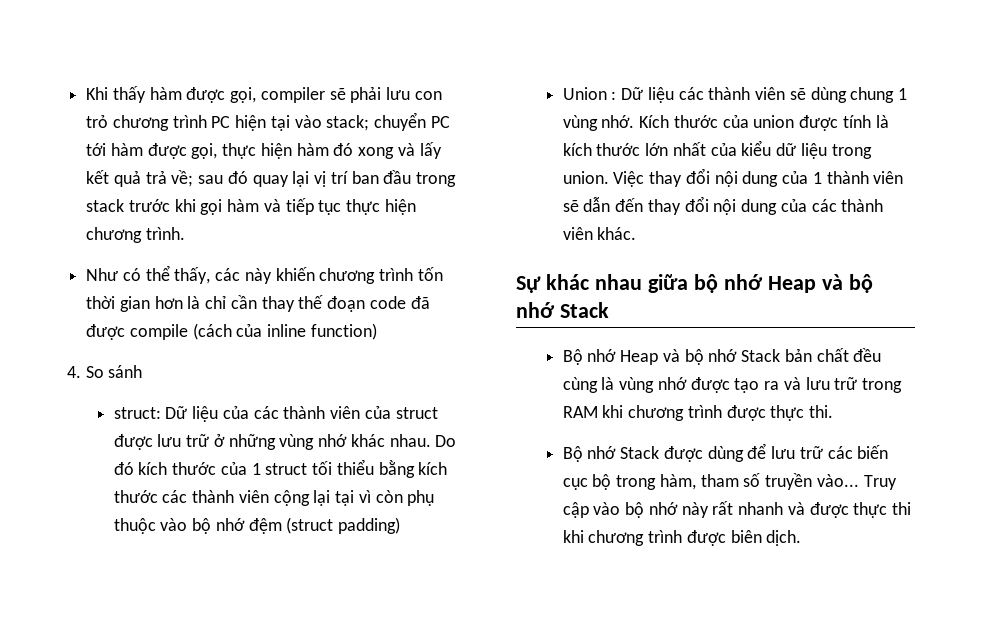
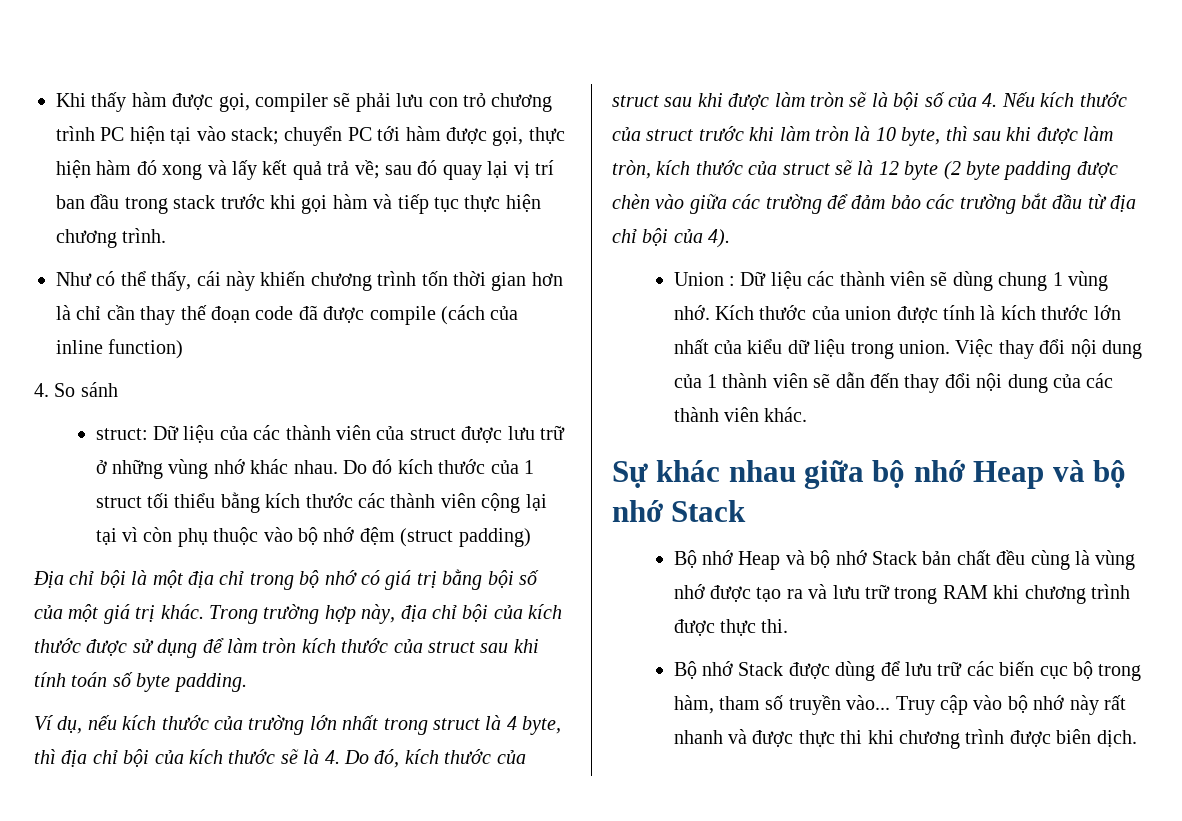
[215,268,241,281] các -> [196,271,221,286] cái
(401, 525) none -> [33,569,539,590] [34,604,563,624] [34,638,539,658] [34,672,247,692] [34,715,562,735] [34,749,526,768] [612,92,1127,110] [612,126,1114,146] [612,160,1118,180] [612,193,1137,214] [612,228,731,248] // Địa chỉ bội là một địa chỉ trong bộ nhớ có giá trị bằng bội số của một giá trị khác. Trong trường hợp này, địa chỉ bội của kích thước được sử dụng để làm tròn kích thước của struct sau khi tính toán số byte padding. // Ví dụ, nếu kích thước của trường lớn nhất trong struct là 4 byte, thì địa chỉ bội của kích thước sẽ là 4. Do đó, kích thước của struct sau khi được làm tròn sẽ là bội số của 4. Nếu kích thước của struct trước khi làm tròn là 10 byte, thì sau khi được làm tròn, kích thước của struct sẽ là 12 byte (2 byte padding được chèn vào giữa các trường để đảm bảo các trường bắt đầu từ địa chỉ bội của 4).

